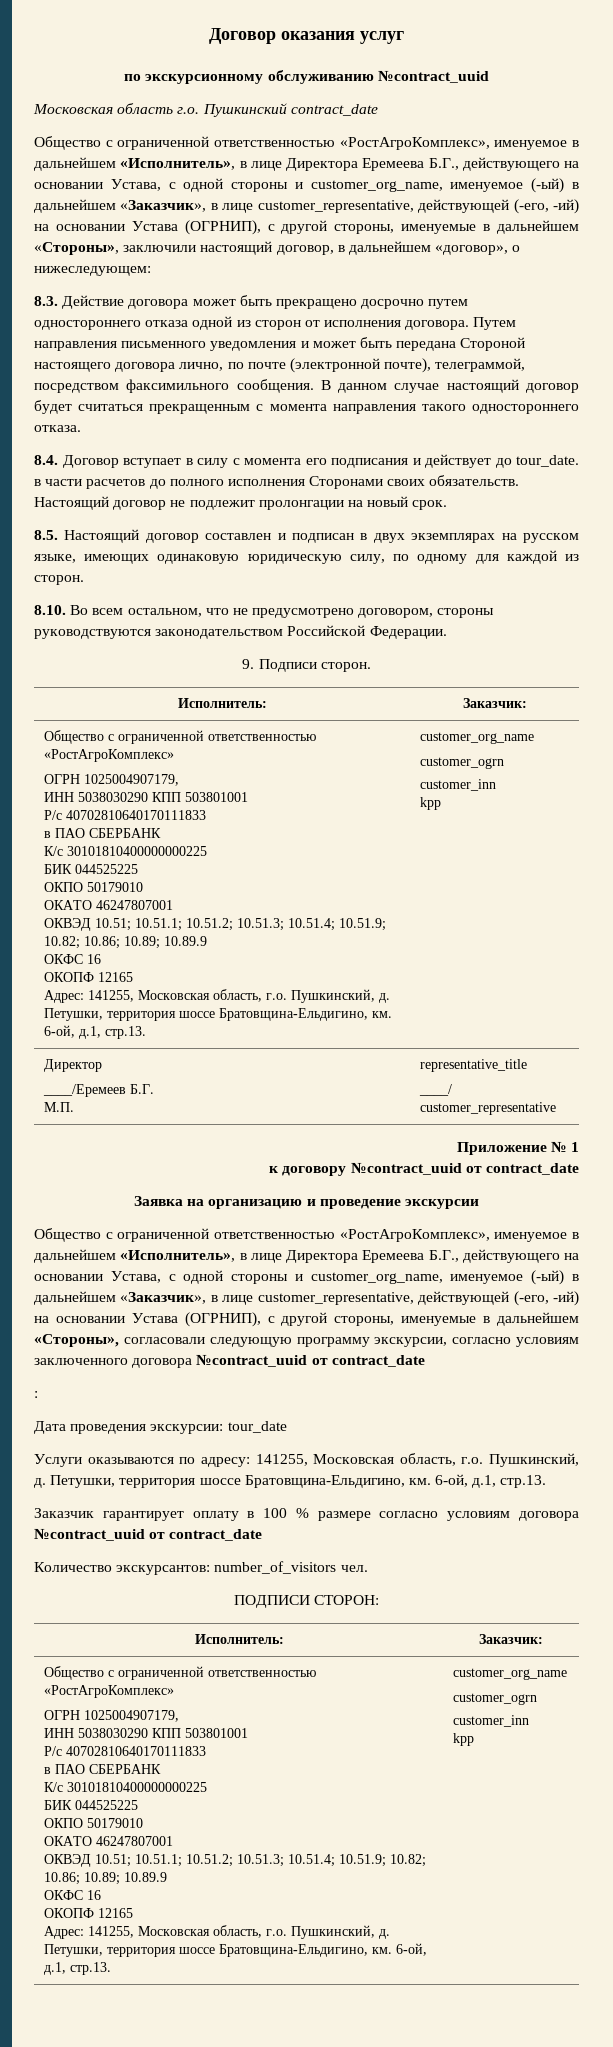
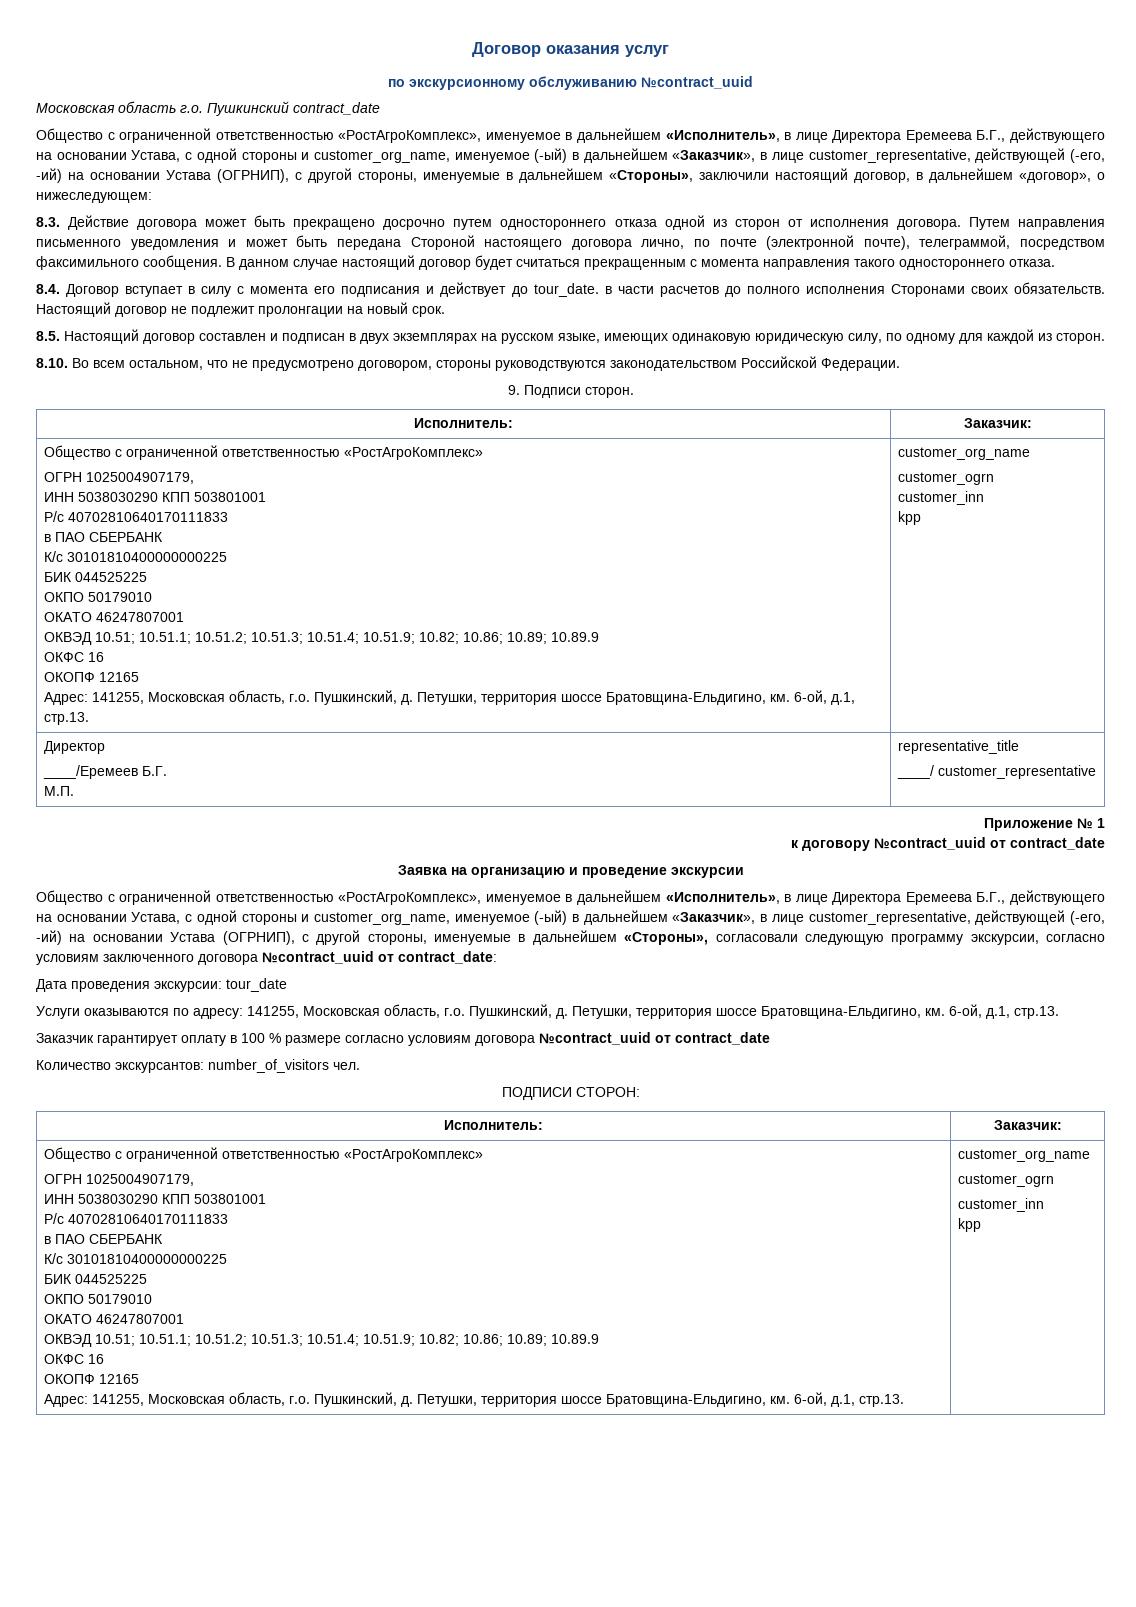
[331,1355,425,1367] [34,1391,38,1398] contract_date // : -> [398,951,497,964] contract_date:

